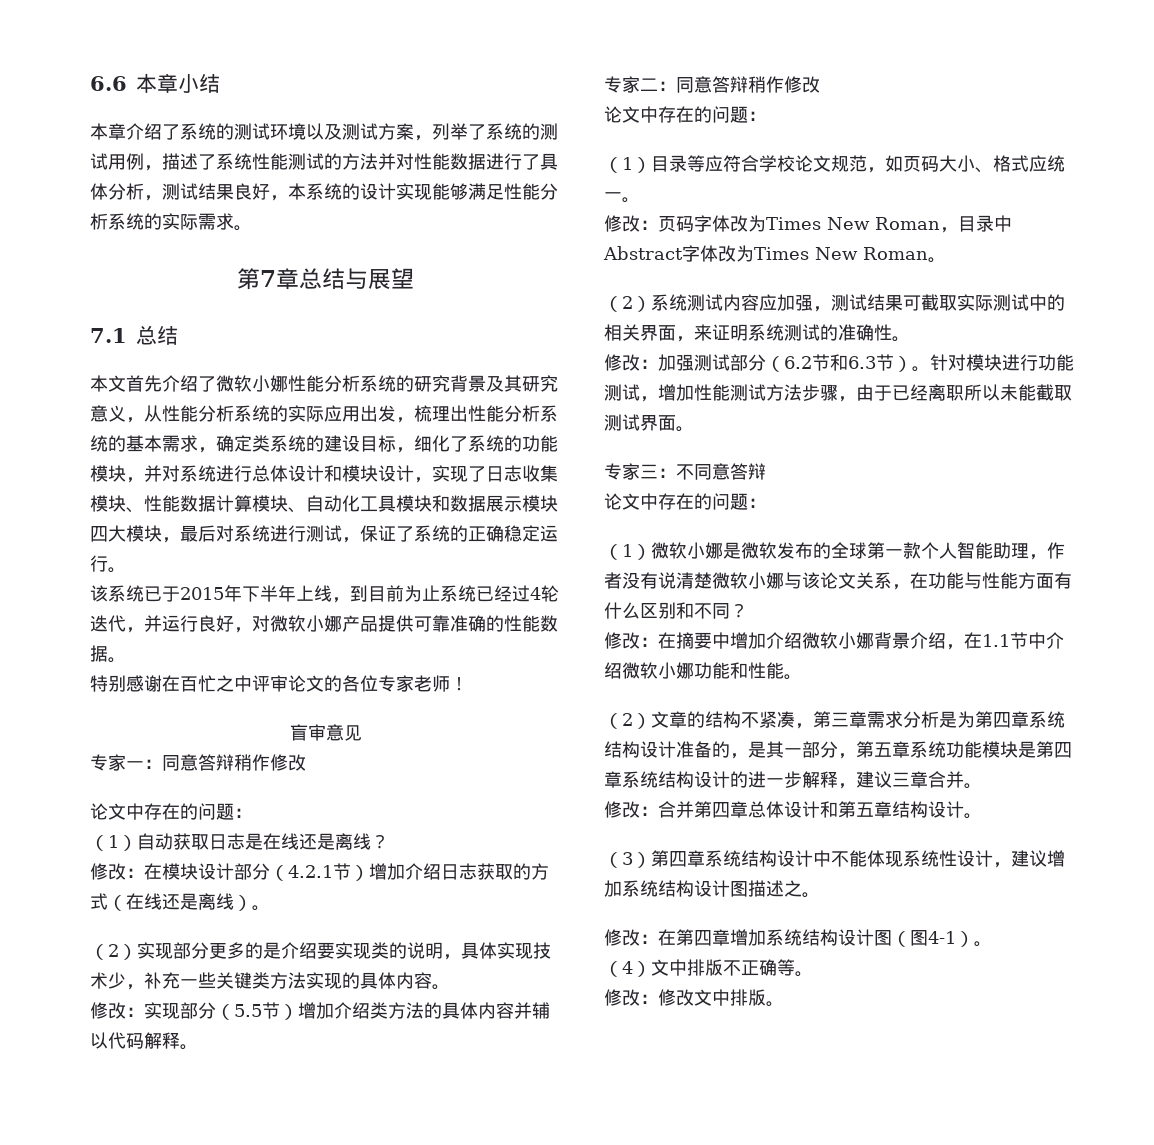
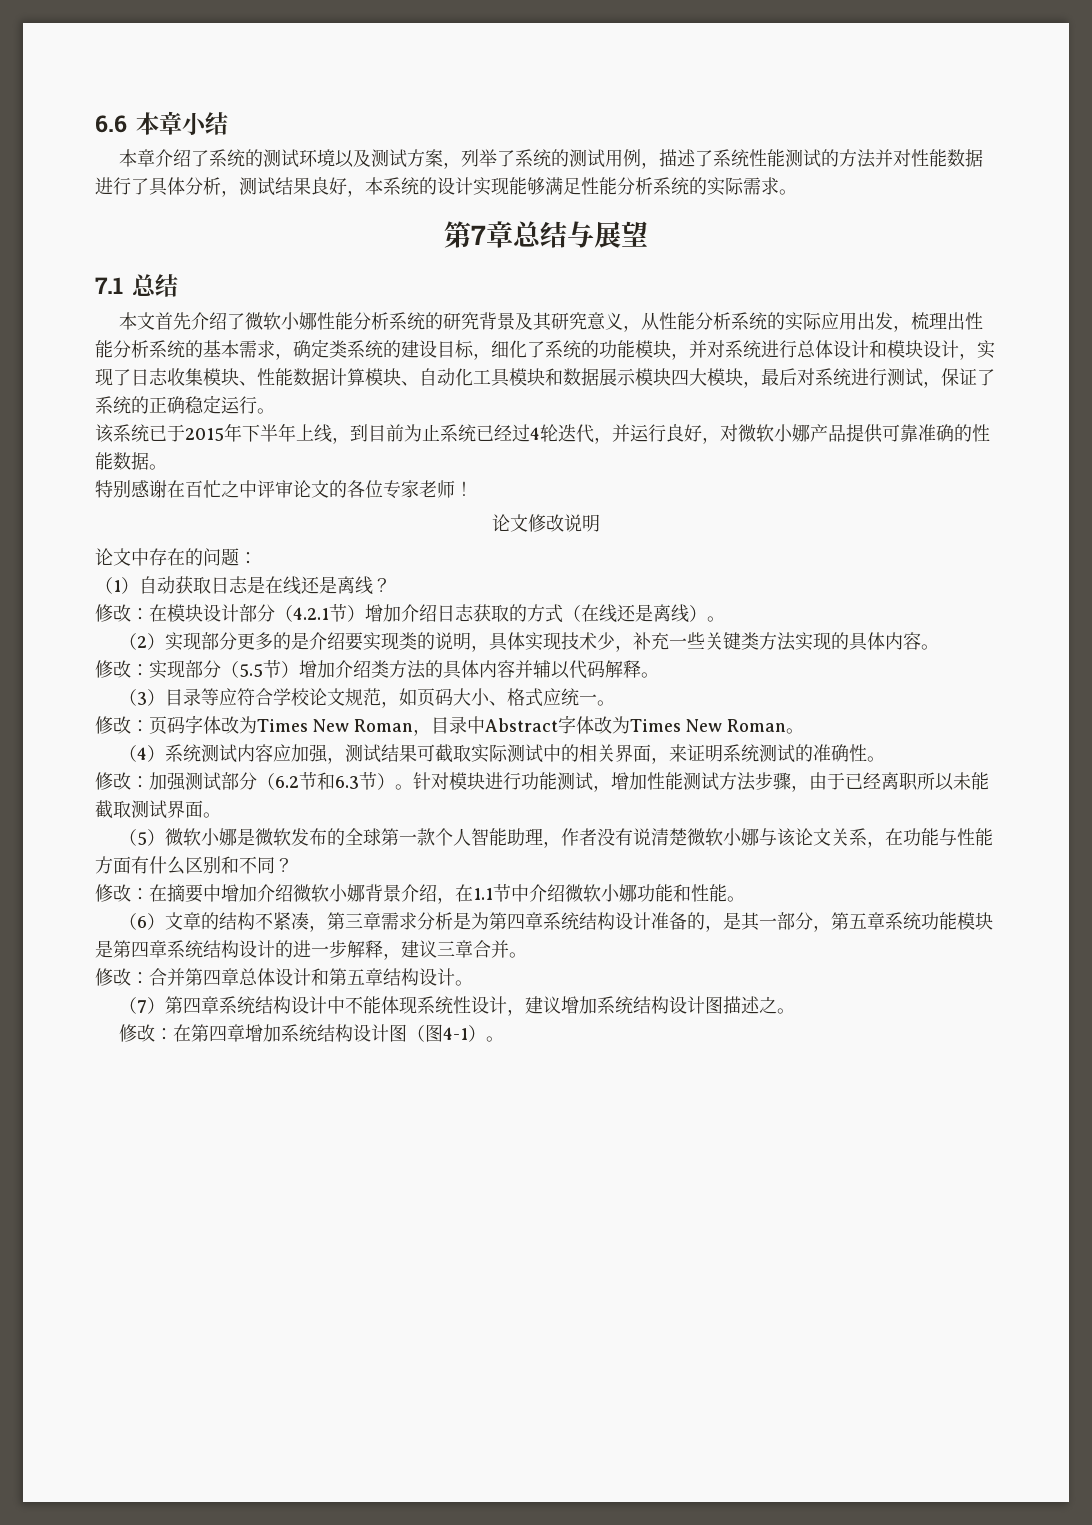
[289,724,362,741] [90,754,306,771] 盲审意见 // 专家一：同意答辩稍作修改 -> [492,514,600,532] 论文修改说明
[604,76,820,93] [604,106,766,123] [604,157,633,173] // 专家二：同意答辩稍作修改 // 论文中存在的问题： // （1 -> [118,689,147,706] // （3
[622,296,633,309] 2 -> [136,747,147,760] 4
[604,463,766,480] [604,493,766,510] [604,544,633,560] // 专家三：不同意答辩 // 论文中存在的问题： // （1 -> [118,829,147,846] // （5
[622,713,633,726] 2 -> [136,916,147,928] 6
[622,852,633,865] 3 -> [136,1000,147,1013] 7
[604,959,813,977] [604,989,784,1007] // （4）文中排版不正确等。 // 修改：修改文中排版。 -> (504, 1039) none

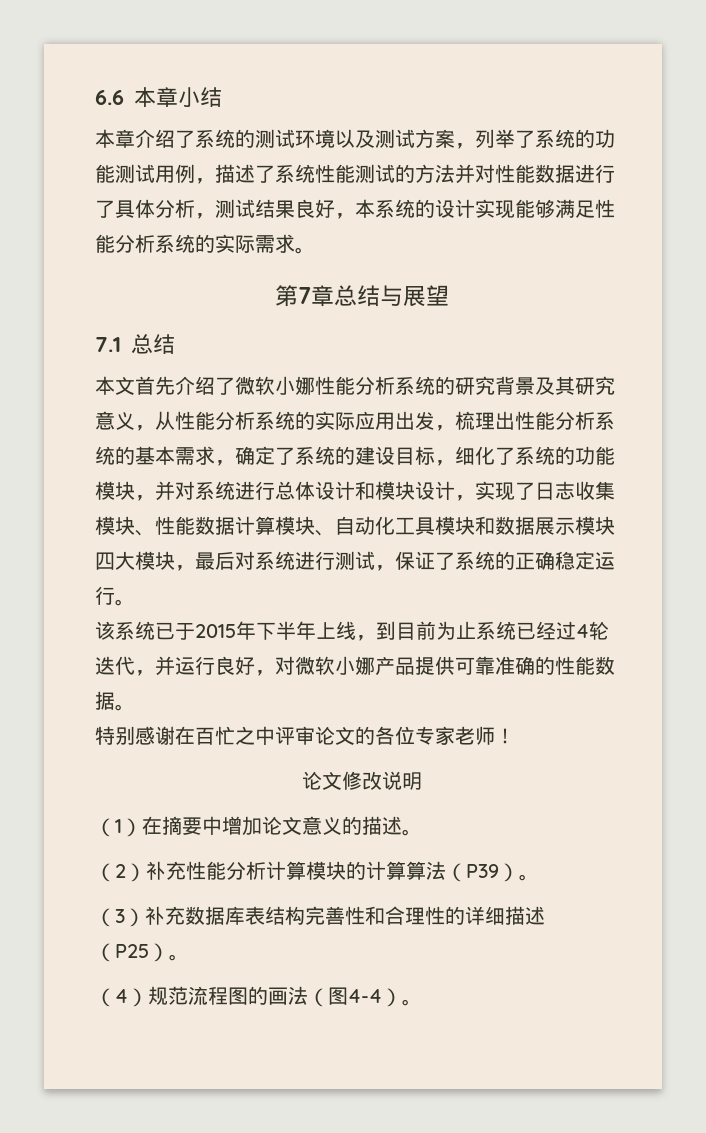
(569, 158) none -> [595,129,615,148] [95,164,115,183] 功能
[329,340,347,358] 类 -> [275,447,295,465] 了
[95,548,257,566] [95,576,391,595] [95,604,725,623] [118,632,939,652] [95,660,659,679] [118,688,615,708] [95,715,804,736] [118,744,885,764] [95,772,989,792] [95,800,221,819] [118,828,993,848] [95,856,293,875] [95,884,745,904] [118,912,993,932] [95,940,527,960] [95,968,473,986] [118,996,795,1016] [118,1024,468,1042] 论文中存在的问题： // （1）自动获取日志是在线还是离线？ // 修改：在模块设计部分（4.2.1节）增加介绍日志获取的方式（在线还是离线）。 // （2）实现部分更多的是介绍要实现类的说明，具体实现技术少，补充一些关键类方法实现的具体内容。 // 修改：实现部分（5.5节）增加介绍类方法的具体内容并辅以代码解释。 // （3）目录等应符合学校论文规范，如页码大小、格式应统一。 // 修改：页码字体改为Times New Roman，目录中Abstract字体改为Times New Roman。 // （4）系统测试内容应加强，测试结果可截取实际测试中的相关界面，来证明系统测试的准确性。 // 修改：加强测试部分（6.2节和6.3节）。针对模块进行功能测试，增加性能测试方法步骤，由于已经离职所以未能截取测试界面。 // （5）微软小娜是微软发布的全球第一款个人智能助理，作者没有说清楚微软小娜与该论文关系，在功能与性能方面有什么区别和不同？ // 修改：在摘要中增加介绍微软小娜背景介绍，在1.1节中介绍微软小娜功能和性能。 // （6）文章的结构不紧凑，第三章需求分析是为第四章系统结构设计准备的，是其一部分，第五章系统功能模块是第四章系统结构设计的进一步解释，建议三章合并。 // 修改：合并第四章总体设计和第五章结构设计。 // （7）第四章系统结构设计中不能体现系统性设计，建议增加系统结构设计图描述之。 // 修改：在第四章增加系统结构设计图（图4-1 -> [95,816,422,837] [95,861,539,882] [95,906,545,927] [95,943,189,962] [95,986,382,1007] （1）在摘要中增加论文意义的描述。 // （2）补充性能分析计算模块的计算算法（P39）。 // （3）补充数据库表结构完善性和合理性的详细描述（P25）。 // （4）规范流程图的画法（图4-4

